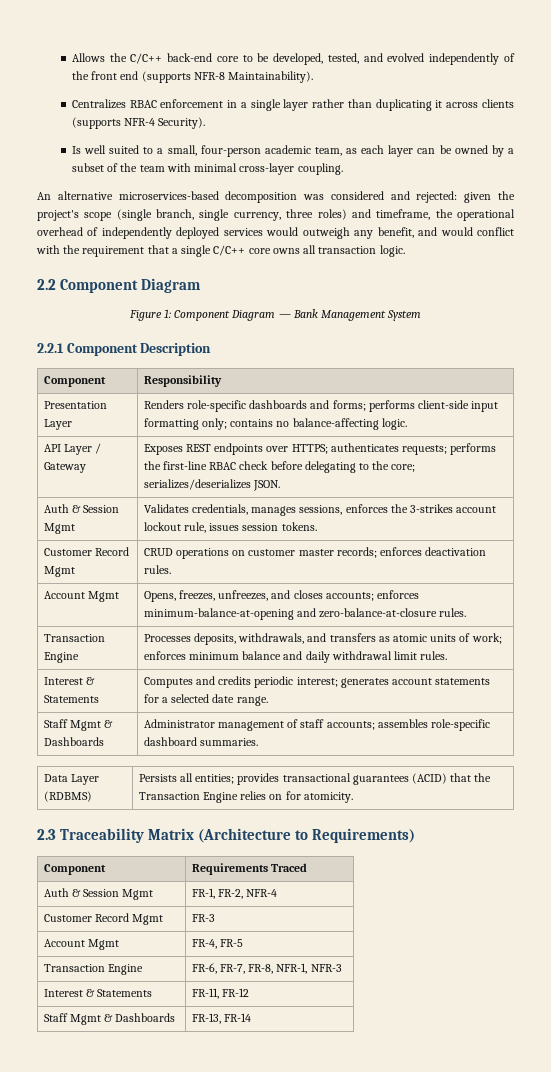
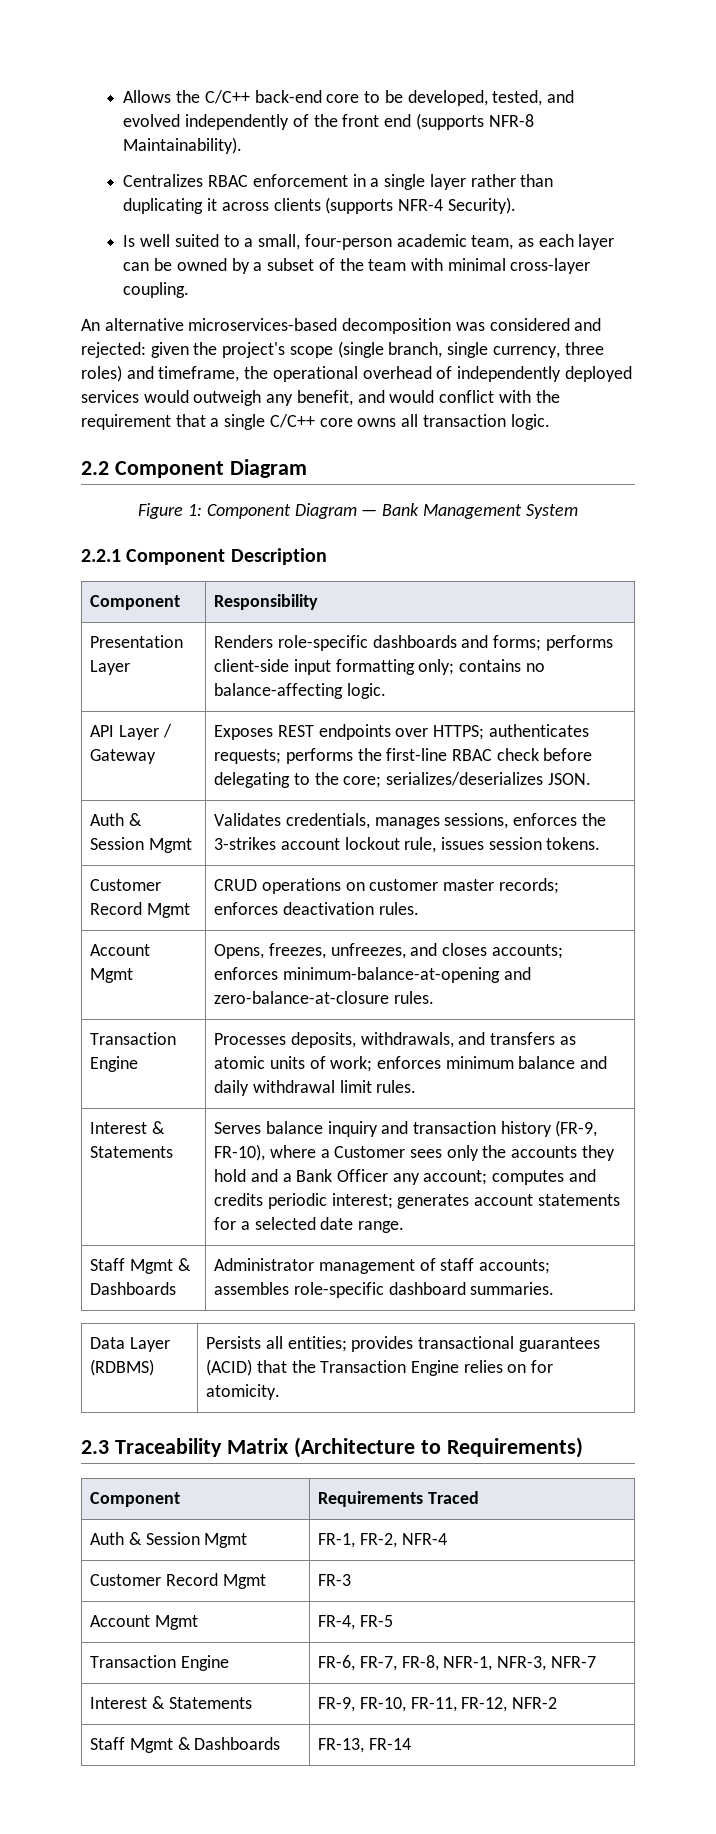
[143,677,193,688] Computes -> [214,1120,598,1137] [214,1144,615,1161] [214,1169,565,1185] Serves balance inquiry and transaction history (FR-9, FR-10), where a Customer sees only the accounts they hold and a Bank Officer any account; computes
[310,964,342,972] [43,989,153,997] [191,988,249,999] NFR-3 // Interest & Statements | FR-11, FR-12 -> [496,1656,596,1671] [90,1696,252,1709] [318,1697,557,1712] NFR-3, NFR-7 // Interest & Statements | FR-9, FR-10, FR-11, FR-12, NFR-2

